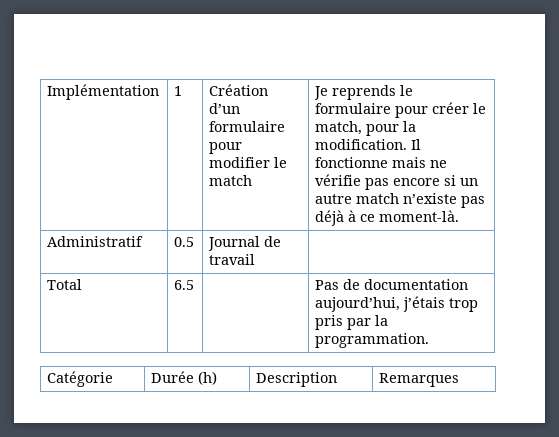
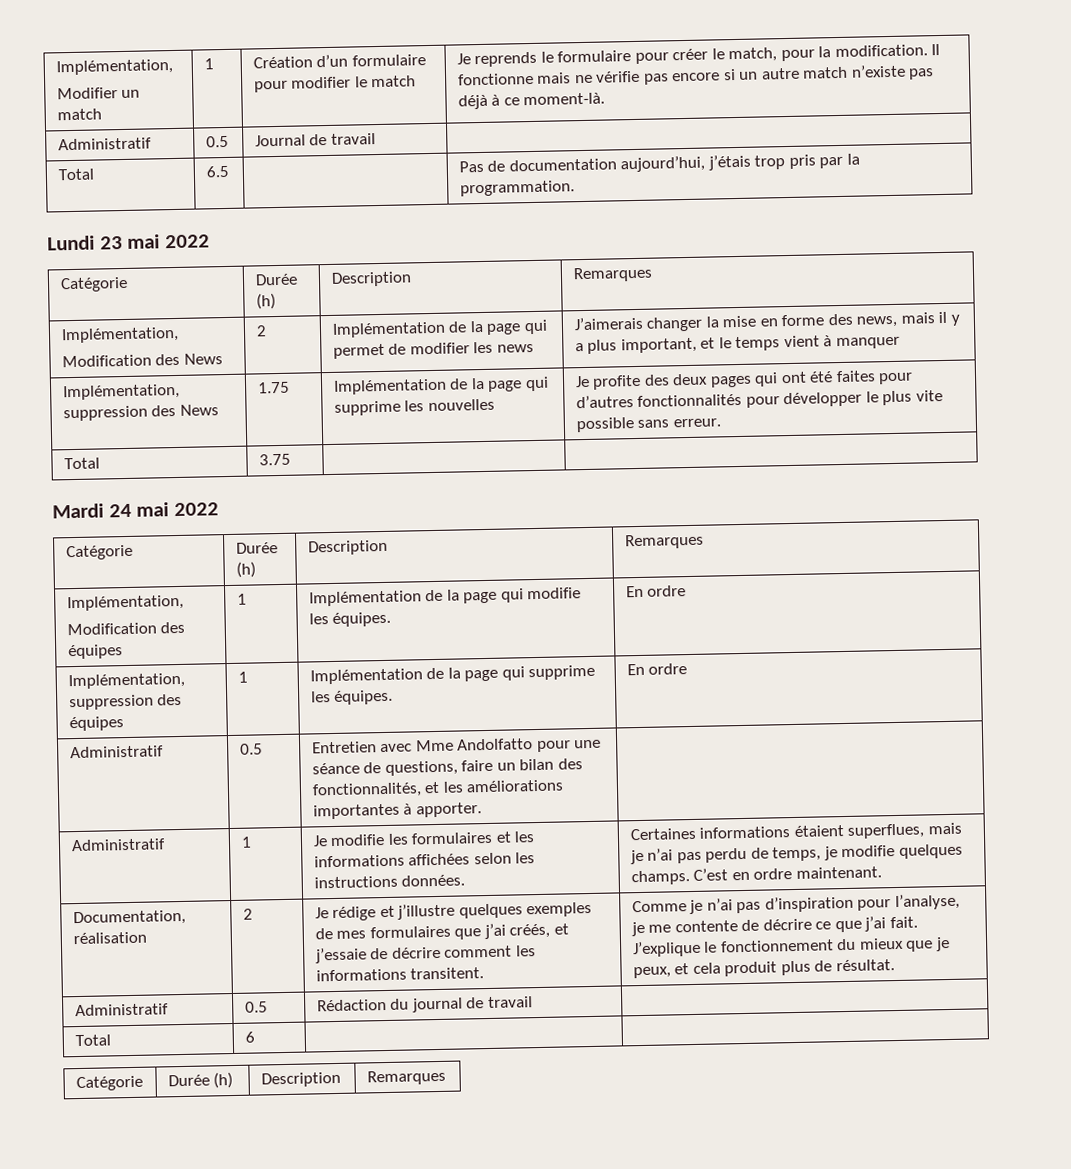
[47,84,160,100] Implémentation -> [55,58,173,76] [56,87,141,100] [56,108,102,121] Implémentation, // Modifier un match
[47,371,114,387] [151,371,218,385] [256,372,338,387] [379,373,460,387] // Catégorie | Durée (h) | Description | Remarques -> [47,234,210,251] [59,276,128,293] [254,273,298,286] [255,293,276,310] [330,271,412,287] [572,266,653,283] [60,326,179,344] [61,353,223,368] [255,325,267,337] [331,319,548,338] [332,341,534,359] [573,311,961,332] [574,335,900,354] [62,383,180,401] [62,404,219,422] [256,381,290,394] [332,376,549,395] [333,398,495,416] [574,370,914,390] [575,390,943,409] [575,417,721,433] [63,457,100,470] [258,453,291,466] [52,502,219,519] [65,544,133,561] [235,542,278,554] [235,561,256,578] [307,539,388,556] [624,533,704,550] [66,594,184,612] [66,621,186,636] [67,644,123,660] [236,593,247,605] [308,587,582,607] [308,611,392,627] [625,585,687,598] [67,672,185,690] [68,693,183,711] [68,716,124,732] [237,671,248,683] [309,664,596,685] [310,689,394,705] [626,663,688,676] [69,745,164,759] [239,743,263,755] [311,738,602,754] [311,758,583,776] [311,779,565,799] [312,802,482,820] [70,838,166,852] [240,836,252,848] [312,831,536,847] [313,852,536,868] [313,874,466,889] [629,822,962,841] [629,843,963,865] [630,866,882,886] [72,909,186,927] [72,931,147,945] [242,908,253,920] [314,901,593,922] [314,923,569,940] [314,945,536,964] [315,967,485,982] [631,893,960,915] [630,916,918,937] [632,936,950,958] [632,959,895,979] [74,1003,169,1017] [244,1001,268,1013] [316,996,533,1013] [74,1034,111,1047] [244,1031,255,1043] [75,1075,143,1092] [167,1071,234,1089] [260,1071,341,1088] [366,1069,446,1086] // Lundi 23 mai 2022 // Catégorie | Durée (h) | Description | Remarques // Implémentation, // Modification des News | 2 | Implémentation de la page qui permet de modifier les news | J’aimerais changer la mise en forme des news, mais il y a plus important, et le temps vient à manquer // Implémentation, suppression des News | 1.75 | Implémentation de la page qui supprime les nouvelles | Je profite des deux pages qui ont été faites pour d’autres fonctionnalités pour développer le plus vite possible sans erreur. // Total | 3.75 | | // Mardi 24 mai 2022 // Catégorie | Durée (h) | Description | Remarques // Implémentation, // Modification des équipes | 1 | Implémentation de la page qui modifie les équipes. | En ordre // Implémentation, suppression des équipes | 1 | Implémentation de la page qui supprime les équipes. | En ordre // Administratif | 0.5 | Entretien avec Mme Andolfatto pour une séance de questions, faire un bilan des fonctionnalités, et les améliorations importantes à apporter. | // Administratif | 1 | Je modifie les formulaires et les informations affichées selon les instructions données. | Certaines informations étaient superflues, mais je n’ai pas perdu de temps, je modifie quelques champs. C’est en ordre maintenant. // Documentation, réalisation | 2 | Je rédige et j’illustre quelques exemples de mes formulaires que j’ai créés, et j’essaie de décrire comment les informations transitent. | Comme je n’ai pas d’inspiration pour l’analyse, je me contente de décrire ce que j’ai fait. J’explique le fonctionnement du mieux que je peux, et cela produit plus de résultat. // Administratif | 0.5 | Rédaction du journal de travail | // Total | 6 | | // Catégorie | Durée (h) | Description | Remarques

